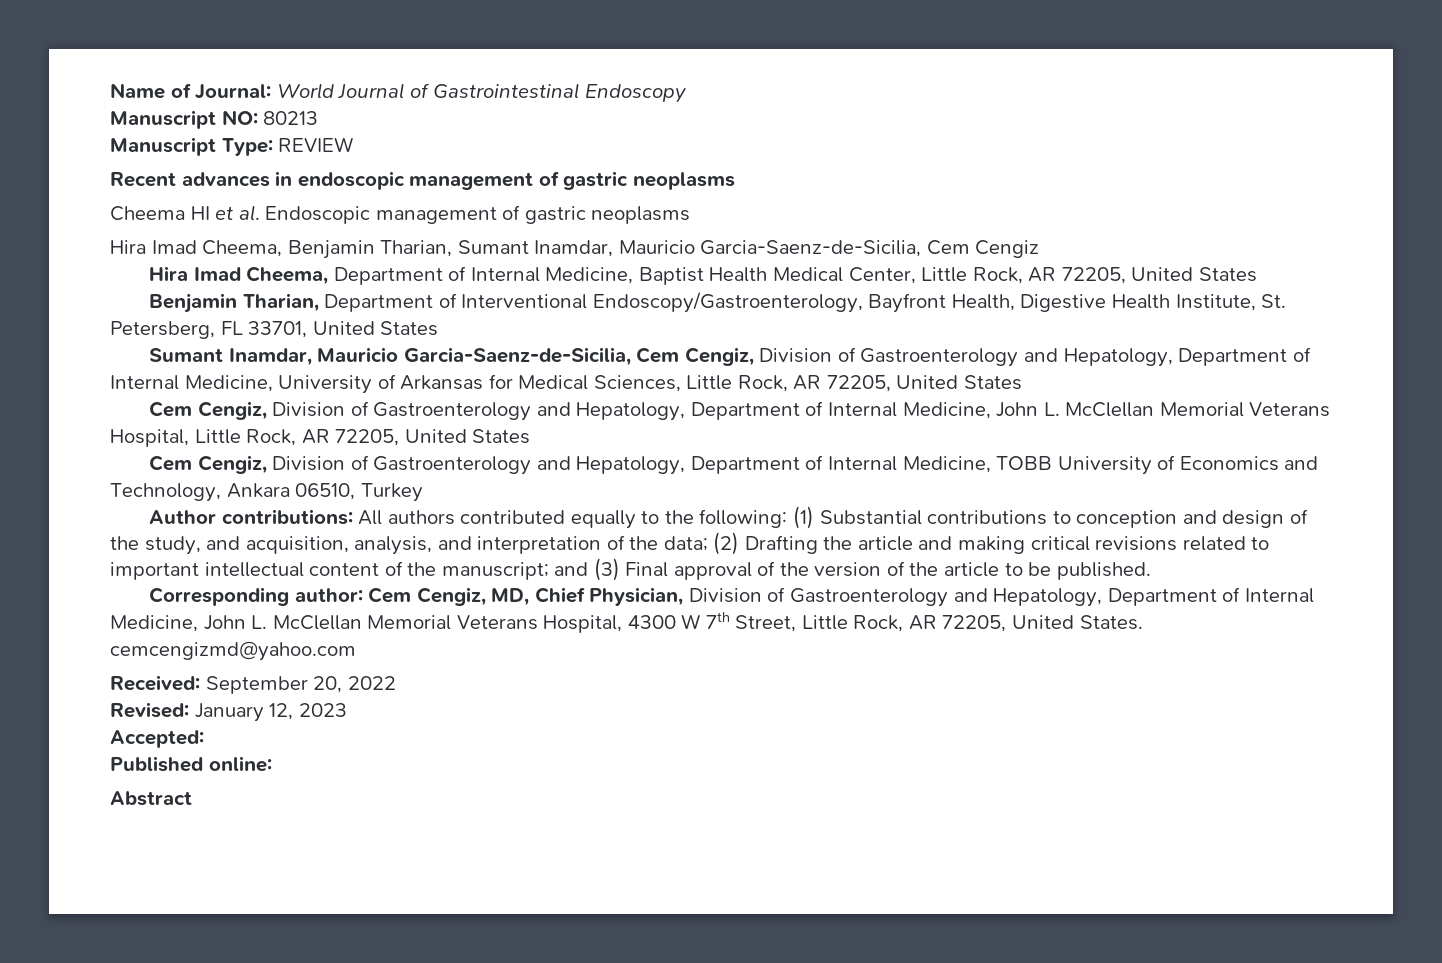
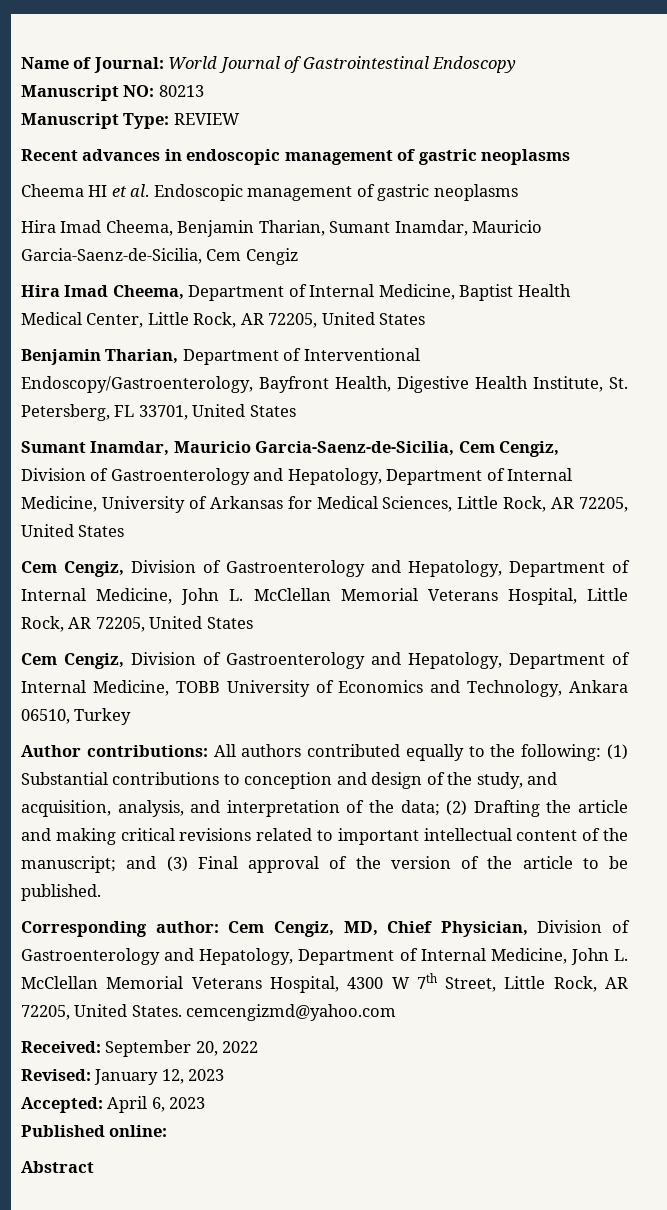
(204, 739) none -> [107,1096,206,1113] April 6, 2023

